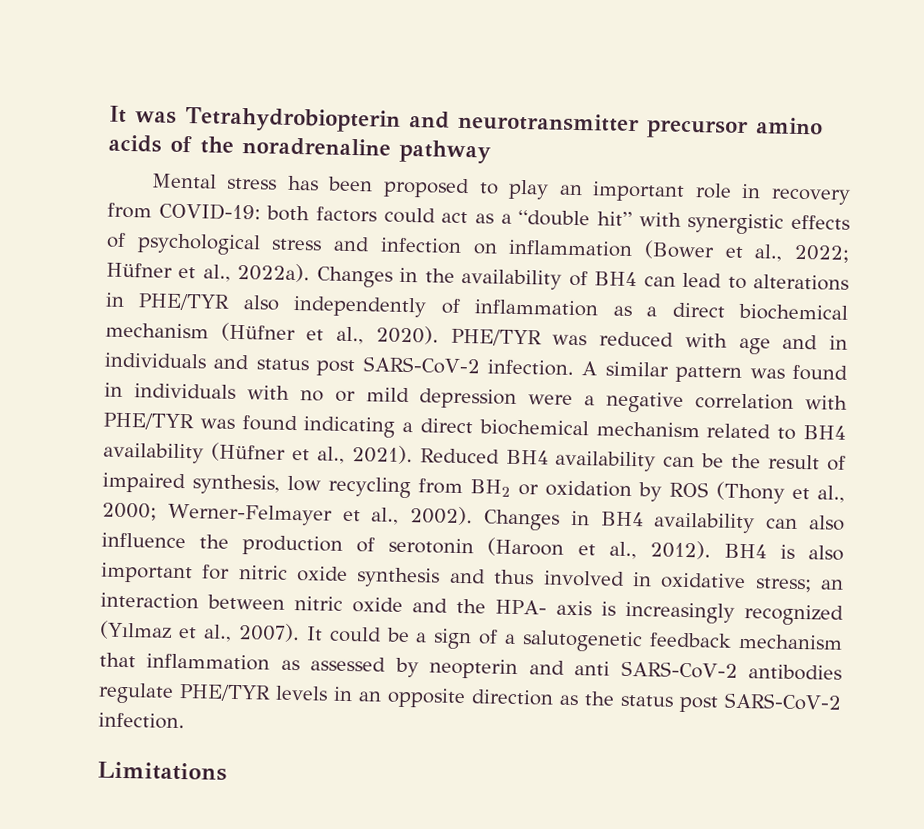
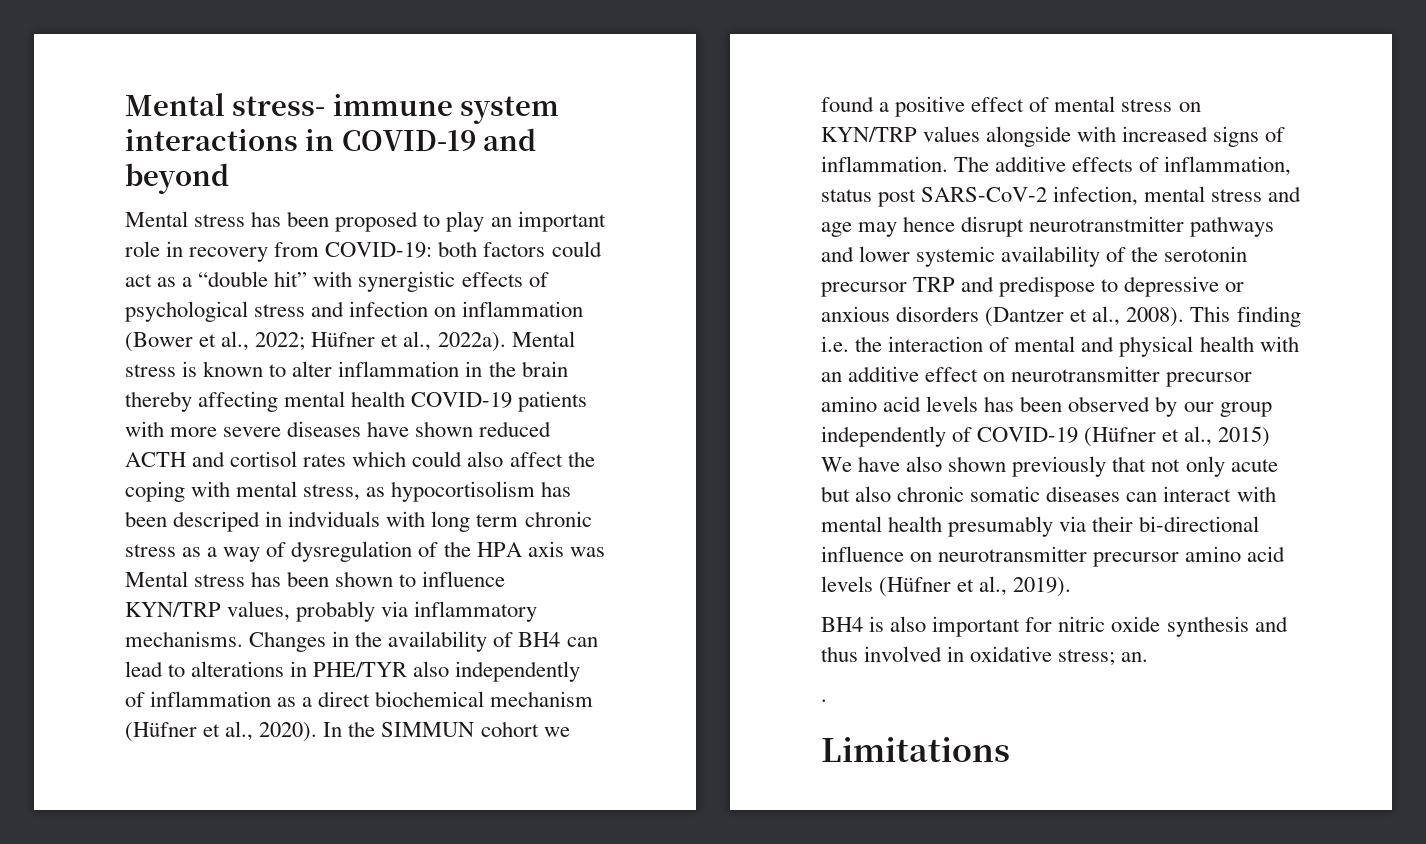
[109,105,823,140] [108,134,491,164] It was Tetrahydrobiopterin and neurotransmitter precursor amino acids of the noradrenaline pathway -> [125,93,560,124] [125,128,537,151] [125,163,229,194] Mental stress- immune system interactions in COVID-19 and beyond
(311, 272) none -> [511,331,575,347] [125,361,568,377] [125,391,588,412] [125,421,552,437] [125,451,595,467] [125,481,572,502] [125,511,592,532] [125,541,605,562] [125,571,506,587] [125,601,538,622] [125,631,243,647] Mental stress is known to alter inflammation in the brain thereby affecting mental health COVID-19 patients with more severe diseases have shown reduced ACTH and cortisol rates which could also affect the coping with mental stress, as hypocortisolism has been descriped in indviduals with long term chronic stress as a way of dysregulation of the HPA axis was Mental stress has been shown to influence KYN/TRP values, probably via inflammatory mechanisms.
[450,328,849,355] [104,352,848,383] [104,382,848,413] [103,412,846,440] [103,442,846,472] [102,472,846,504] [102,502,845,534] [101,532,711,560] PHE/TYR was reduced with age and in individuals and status post SARS-CoV-2 infection. A similar pattern was found in individuals with no or mild depression were a negative correlation with PHE/TYR was found indicating a direct biochemical mechanism related to BH4 availability (Hüfner et al., 2021). Reduced BH4 availability can be the result of impaired synthesis, low recycling from BH2 or oxidation by ROS (Thony et al., 2000; Werner-Felmayer et al., 2002). Changes in BH4 availability can also influence the production of serotonin (Haroon et al., 2012). -> [323,721,570,737] [821,96,1201,117] [821,126,1286,147] [821,156,1292,176] [821,186,1302,207] [821,216,1275,237] [821,246,1248,267] [821,276,1245,297] [821,306,1301,327] [821,336,1299,357] [821,366,1253,387] [821,396,1272,417] [821,426,1271,447] [821,456,1278,477] [821,486,1276,502] [821,516,1260,537] [821,546,1286,567] [821,576,1072,597] In the SIMMUN cohort we found a positive effect of mental stress on KYN/TRP values alongside with increased signs of inflammation. The additive effects of inflammation, status post SARS-CoV-2 infection, mental stress and age may hence disrupt neurotranstmitter pathways and lower systemic availability of the serotonin precursor TRP and predispose to depressive or anxious disorders (Dantzer et al., 2008). This finding i.e. the interaction of mental and physical health with an additive effect on neurotransmitter precursor amino acid levels has been observed by our group independently of COVID-19 (Hüfner et al., 2015) We have also shown previously that not only acute but also chronic somatic diseases can interact with mental health presumably via their bi-directional influence on neurotransmitter precursor amino acid levels (Hüfner et al., 2019). //
[820,579,844,590] [100,592,844,626] [99,620,843,653] [99,652,843,681] [98,682,842,713] [98,712,185,730] an interaction between nitric oxide and the HPA- axis is increasingly recognized (Yılmaz et al., 2007). It could be a sign of a salutogenetic feedback mechanism that inflammation as assessed by neopterin and anti SARS-CoV-2 antibodies regulate PHE/TYR levels in an opposite direction as the status post SARS-CoV-2 infection. -> [1121,652,1149,662] [821,699,827,702] an. // .

